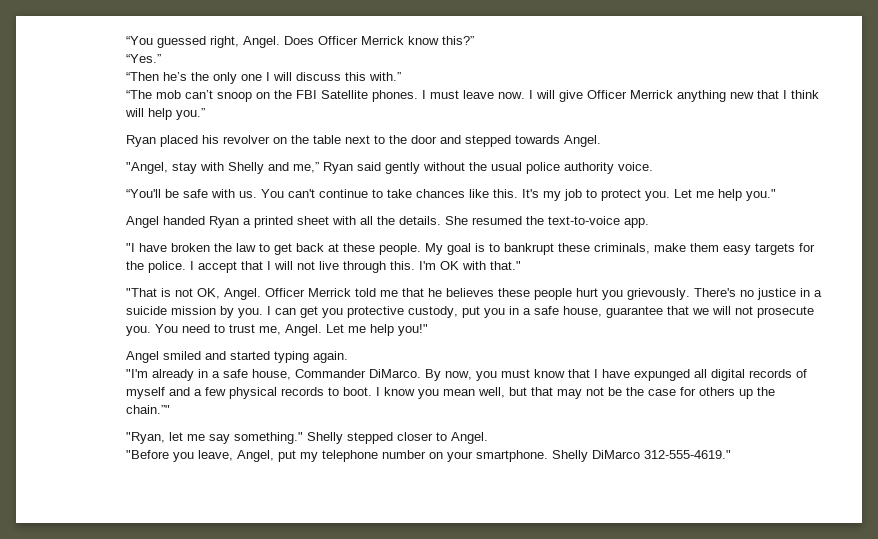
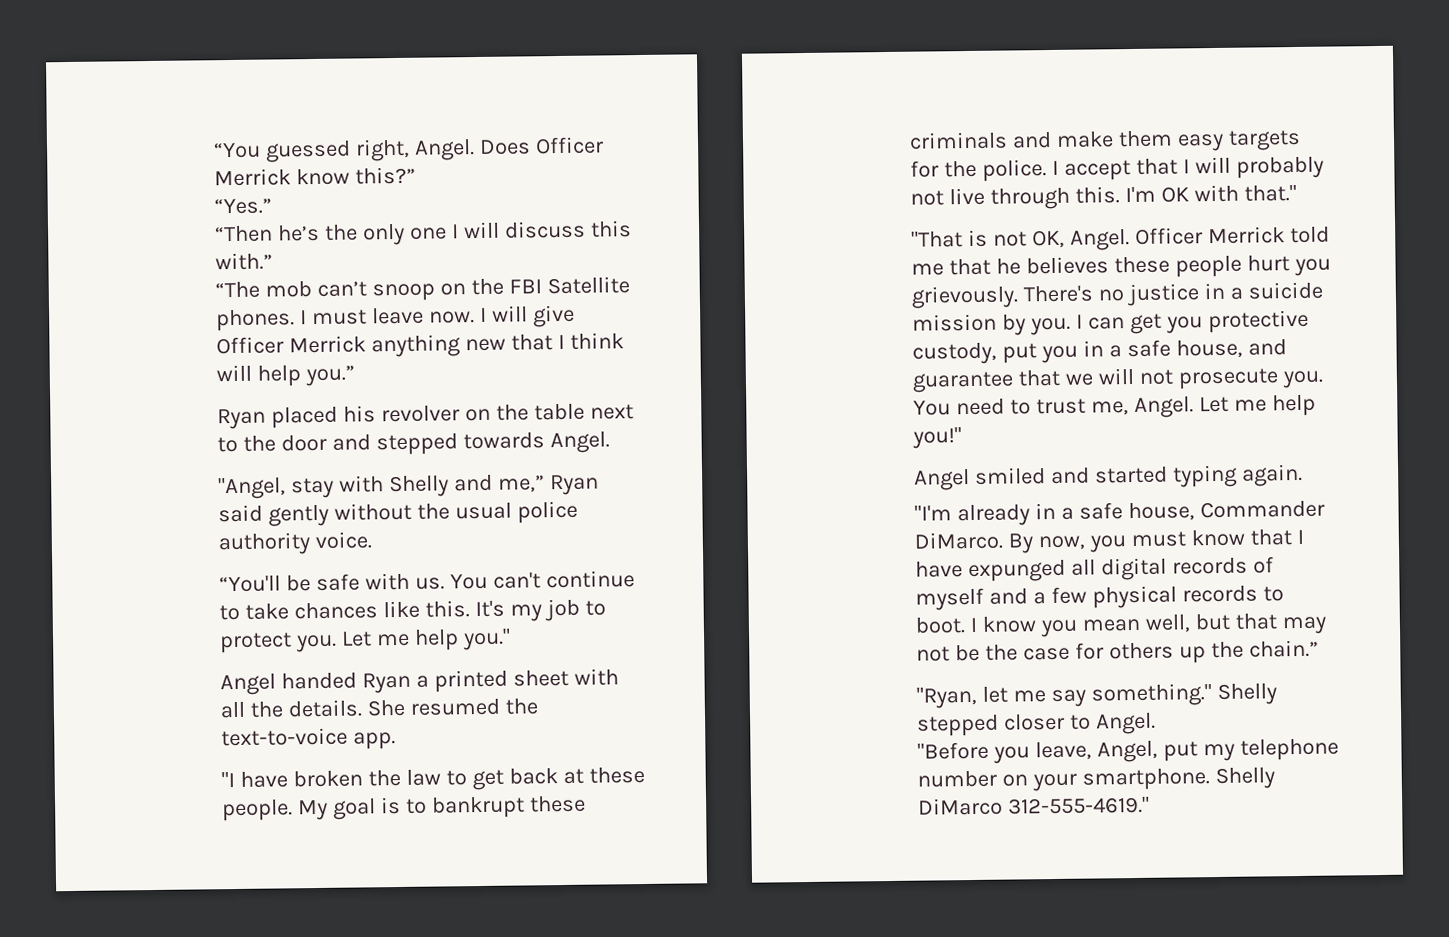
[593,243,650,254] criminals, -> [909,131,1053,150] criminals and
(293, 265) none -> [1235,156,1324,179] probably
(602, 311) none -> [1248,339,1288,356] and
[125,405,170,414] chain.”" -> [1248,639,1319,658] chain.”

